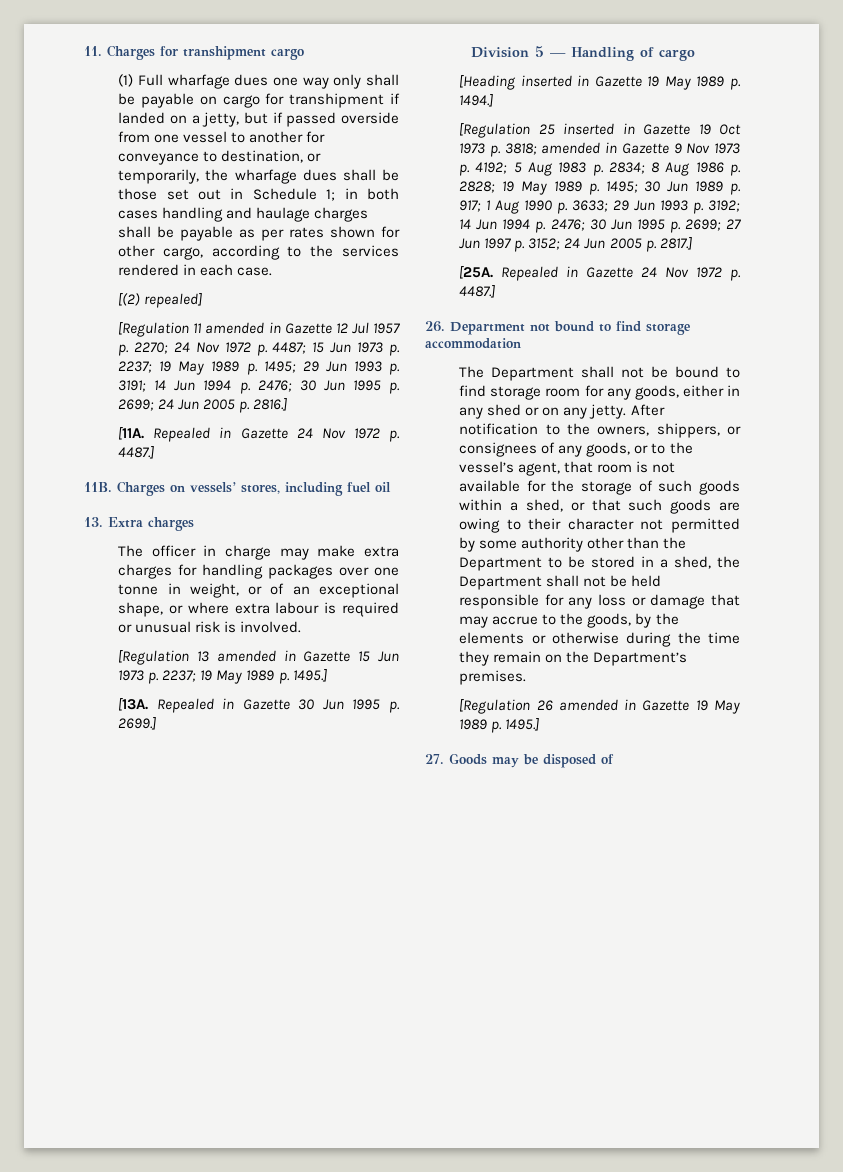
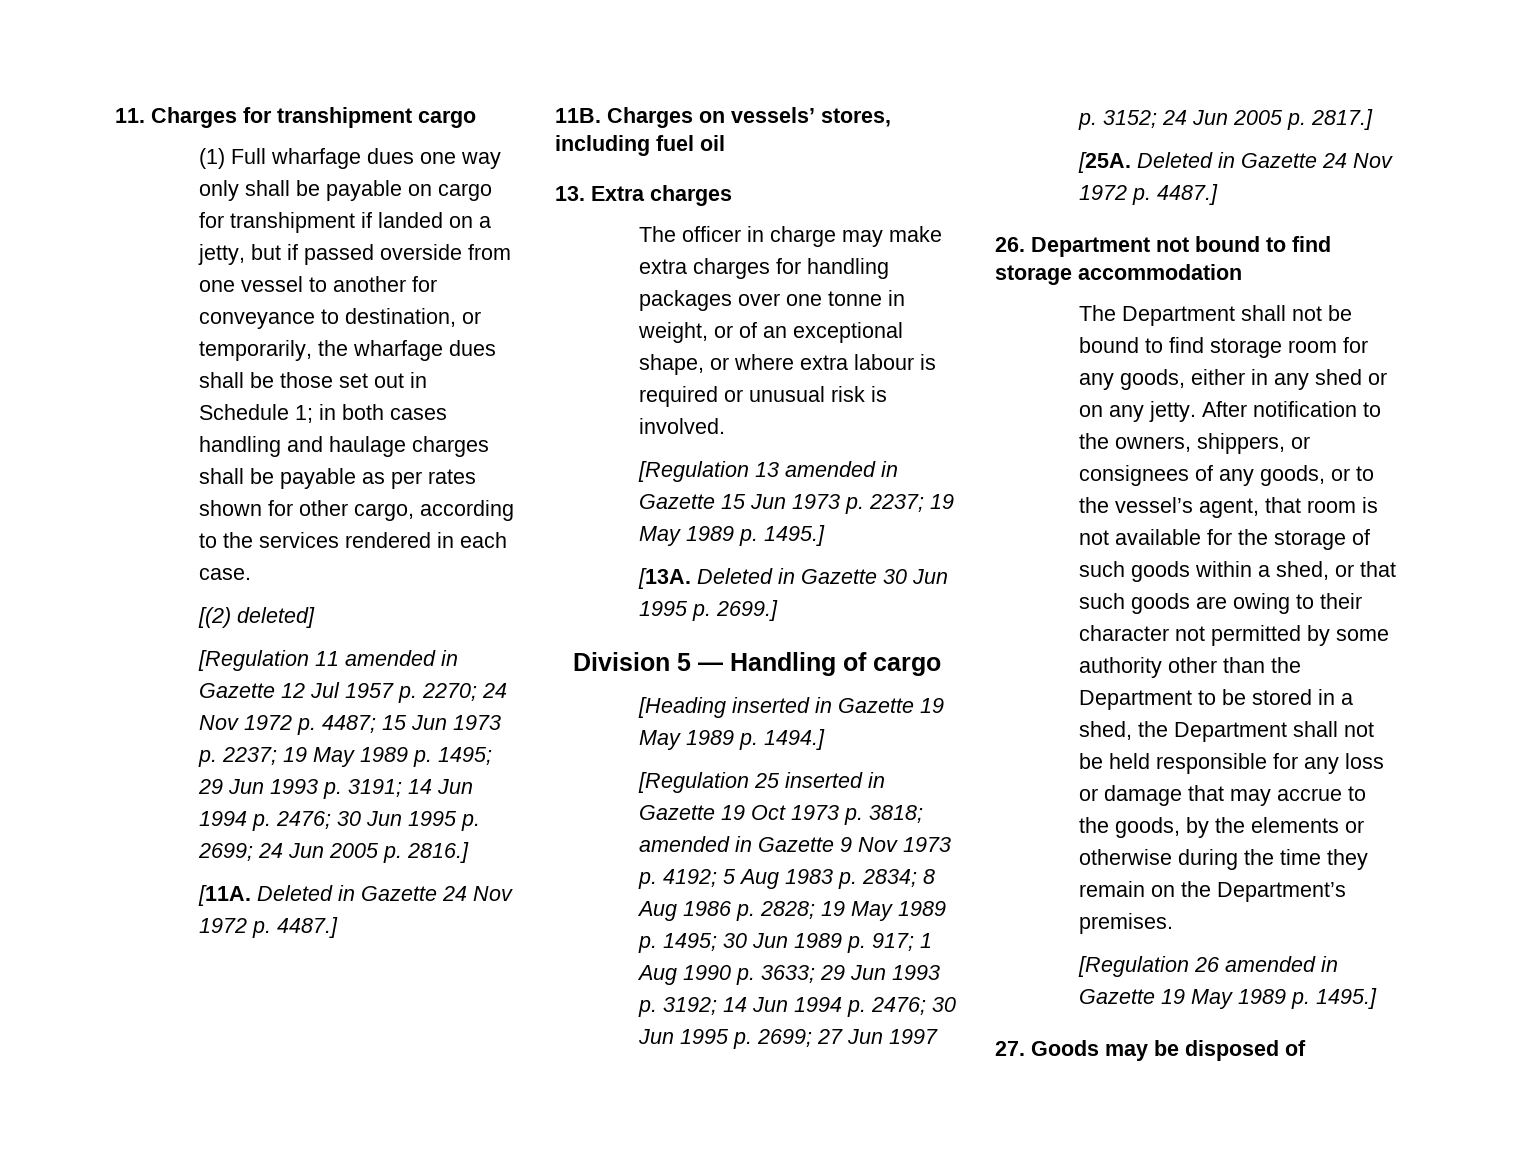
[144,293,203,308] repealed] -> [236,607,315,628] deleted]
[153,427,211,442] Repealed -> [256,885,333,901] Deleted
[156,698,214,713] Repealed -> [696,568,773,584] Deleted
[501,266,559,281] Repealed -> [1136,152,1213,168] Deleted

